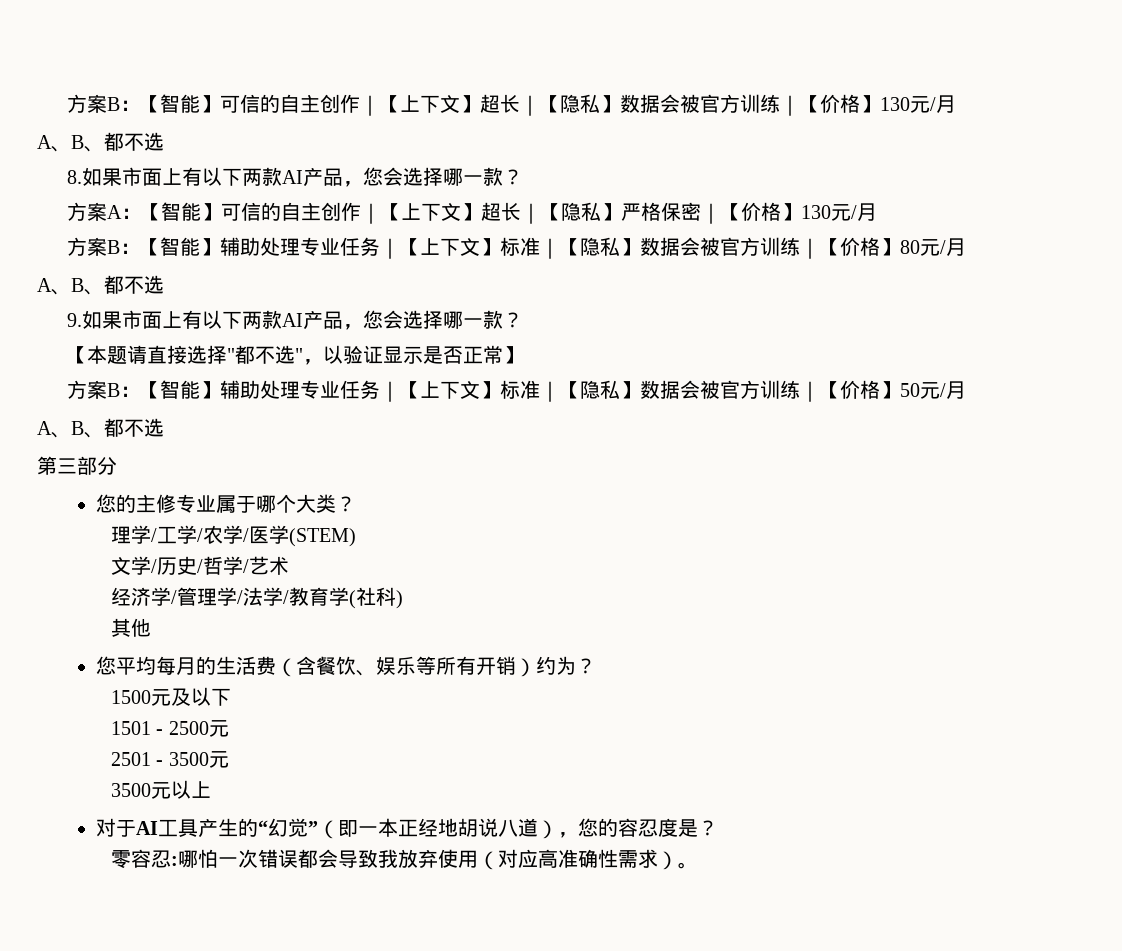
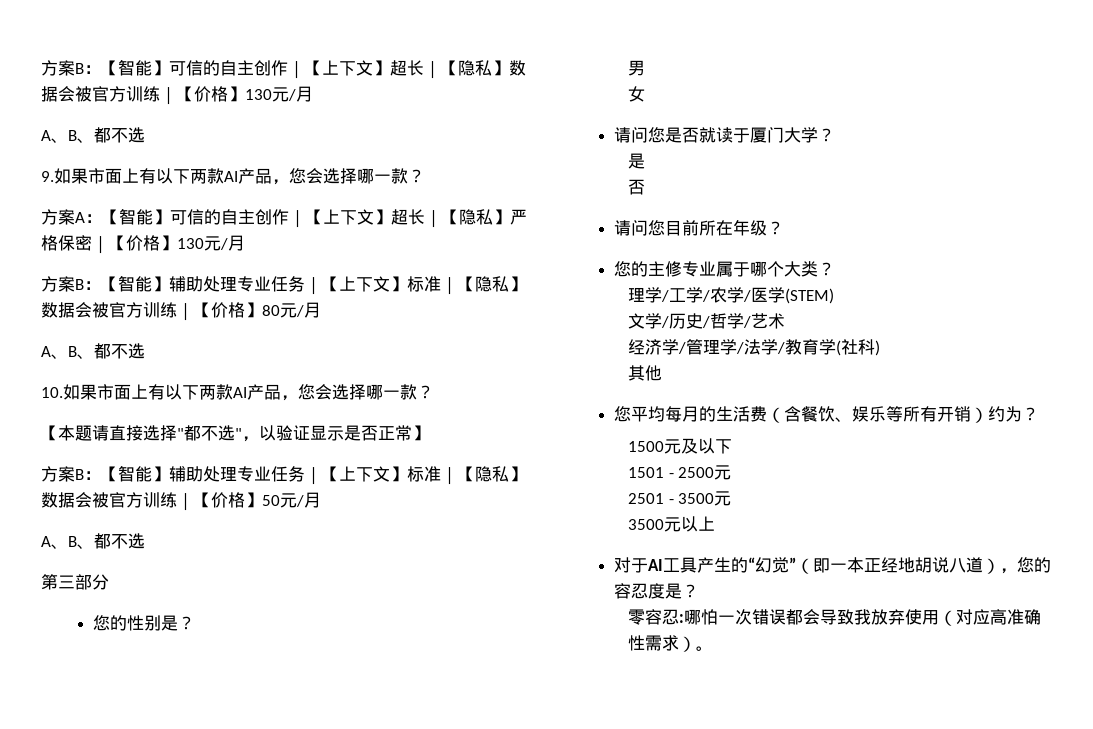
[66,170,82,184] 8. -> [41,171,54,182] 9.
[66,313,82,327] 9. -> [41,387,63,398] 10.
(117, 465) none -> [92,615,195,631] [628,60,646,76] [628,86,646,102] [613,127,835,143] [628,153,646,169] [628,179,646,195] [613,219,784,236] // 您的性别是？ // 男 // 女 // 请问您是否就读于厦门大学？ // 是 // 否 // 请问您目前所在年级？

